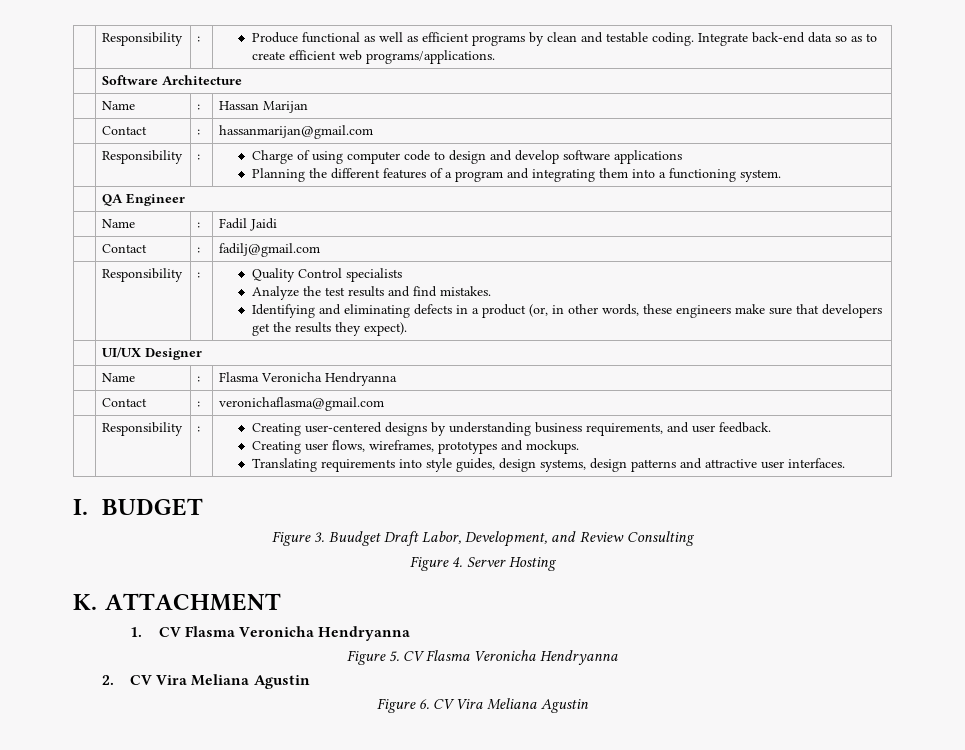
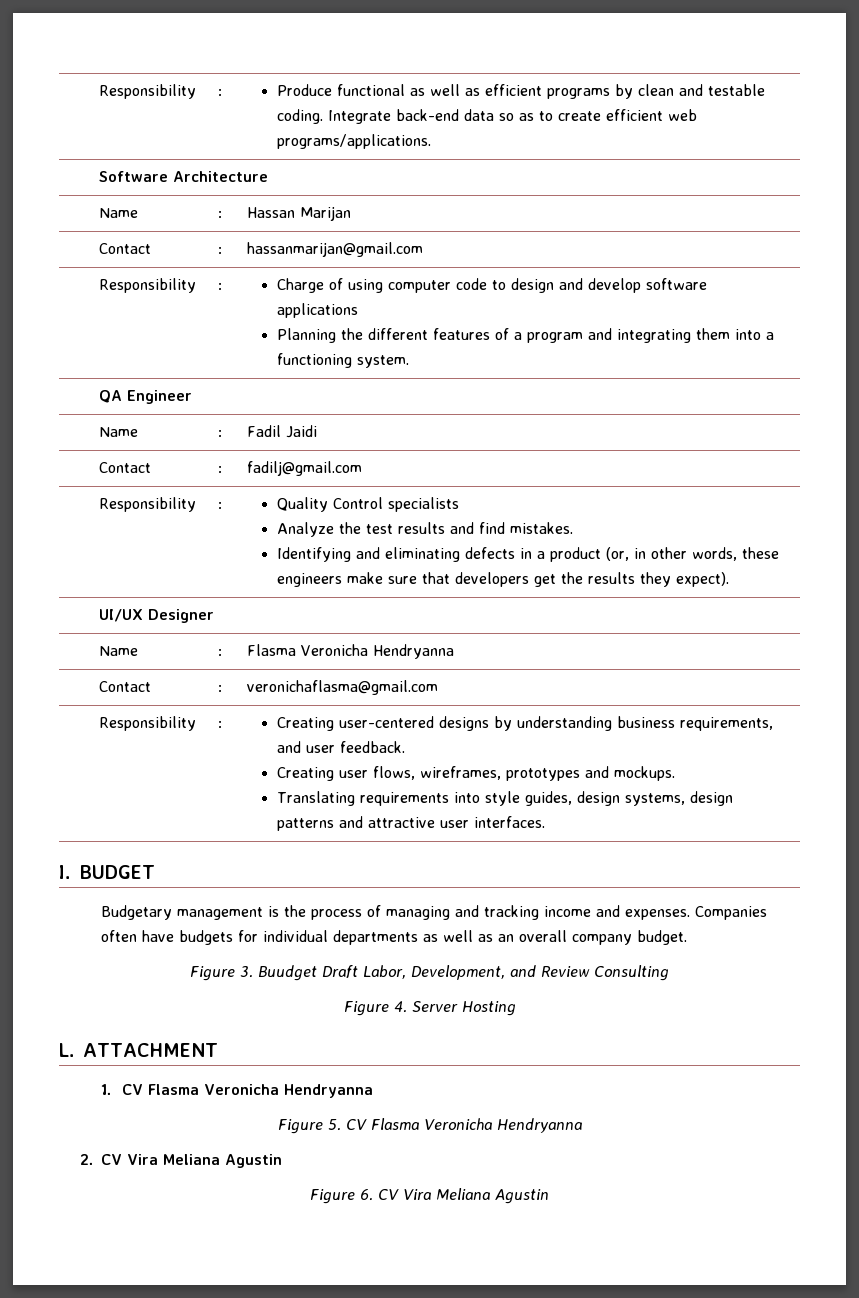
(203, 507) none -> [101,905,768,920] [101,930,688,945] // Budgetary management is the process of managing and tracking income and expenses. Companies often have budgets for individual departments as well as an overall company budget.
[73,594,97,610] K. -> [59,1043,75,1057] L.

